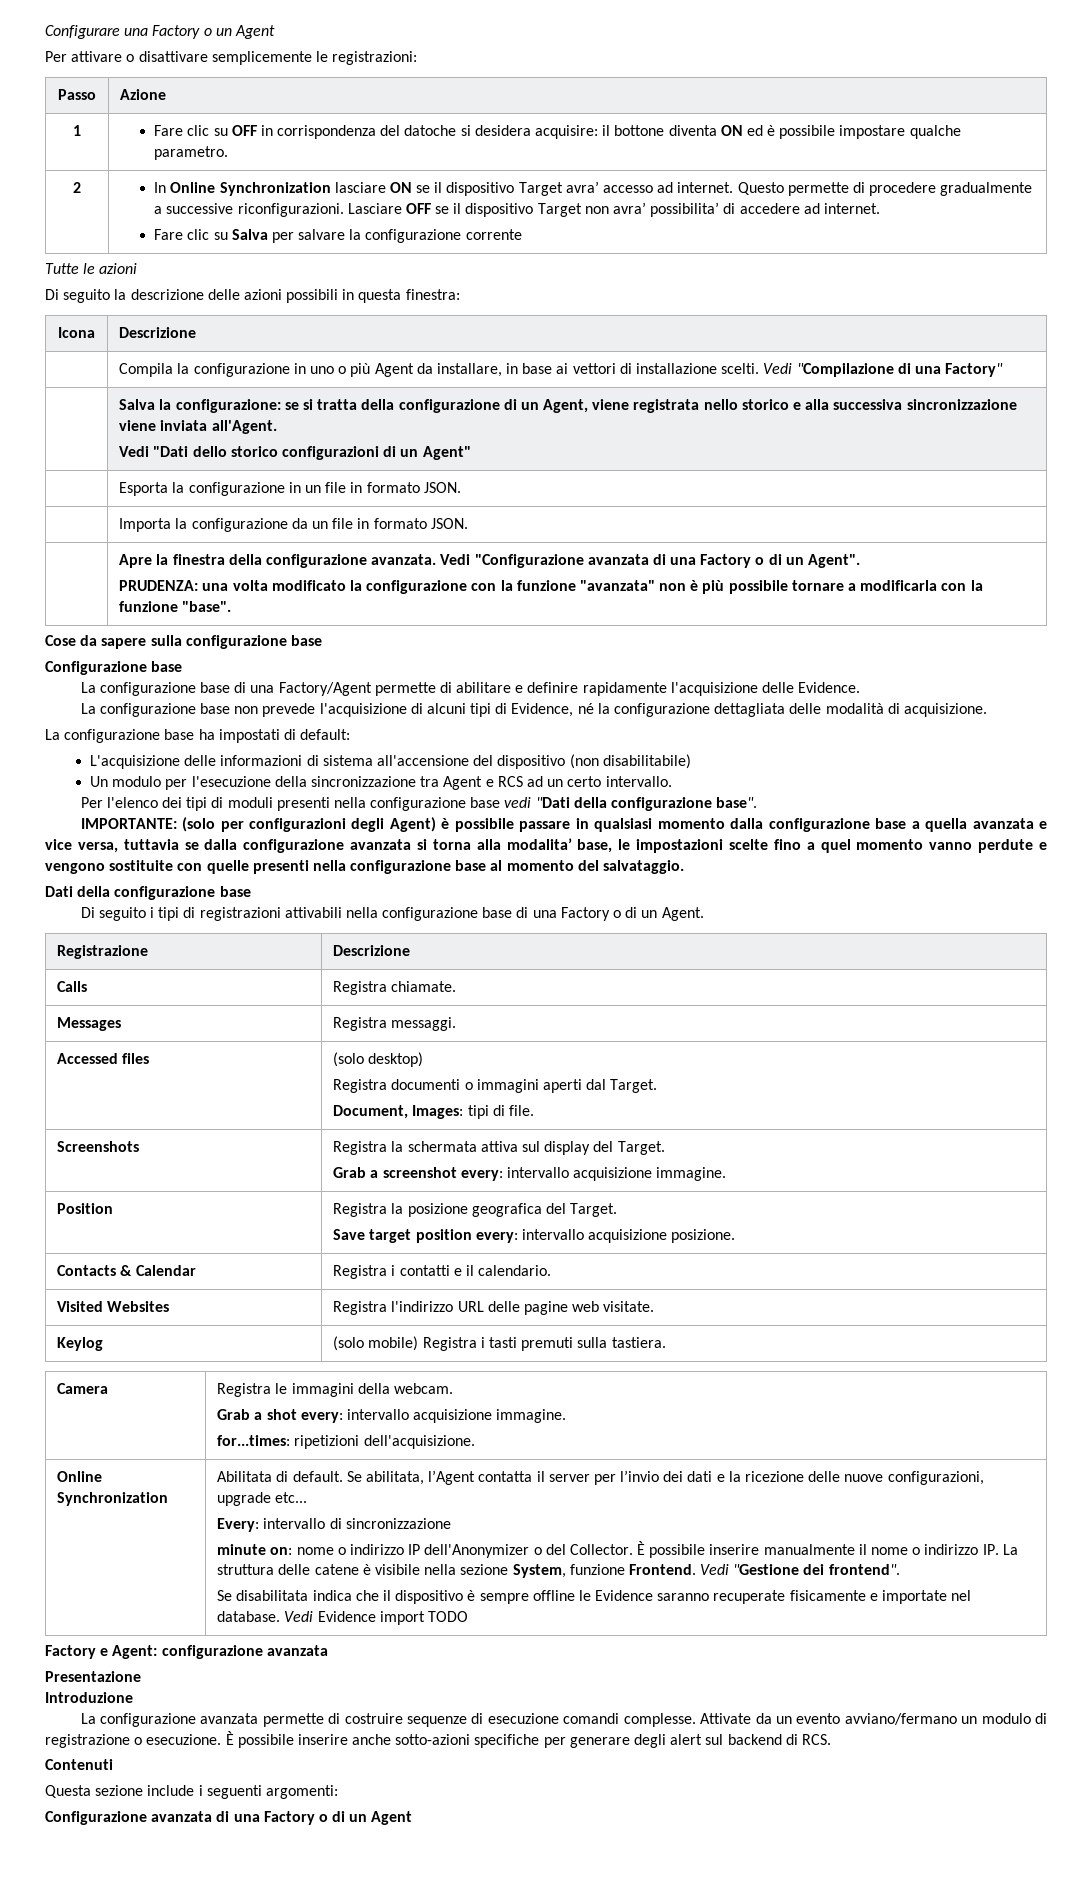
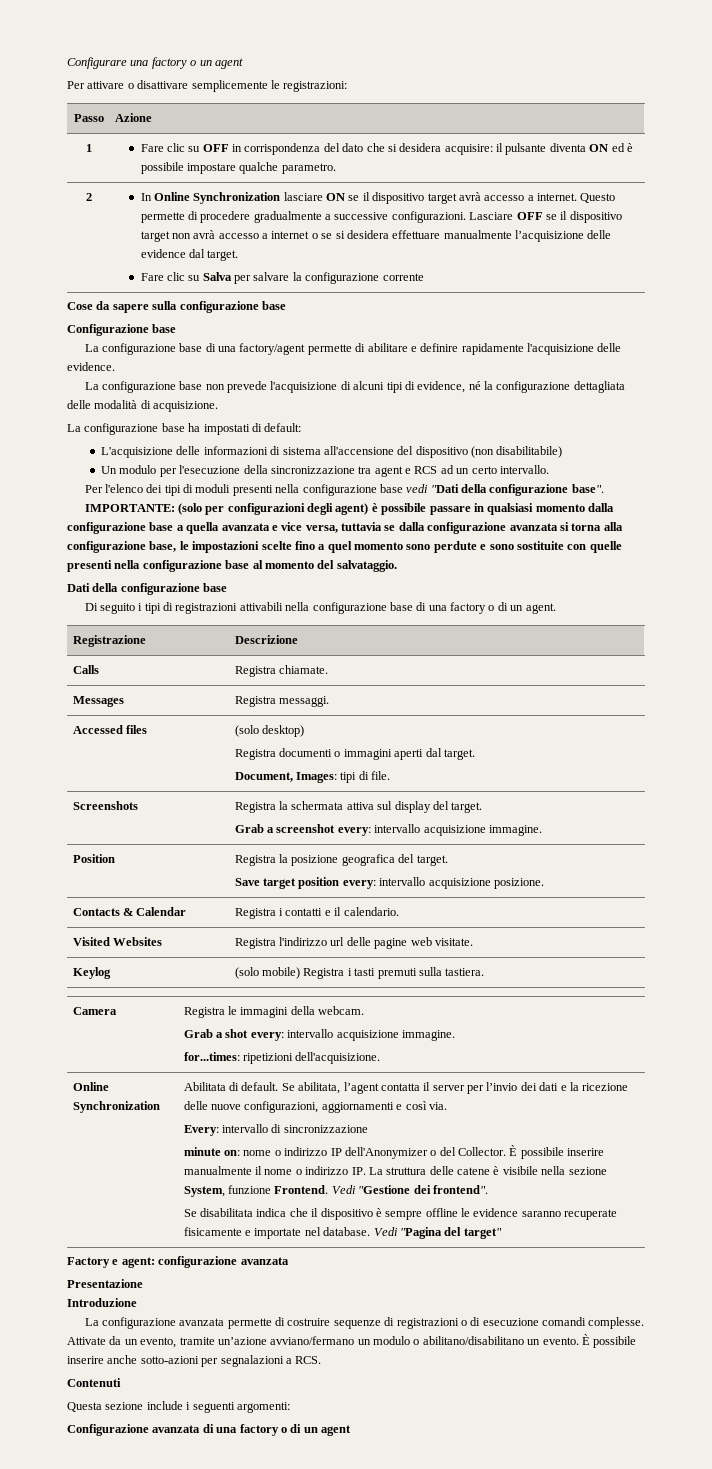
[152,25,201,39] Factory -> [151,57,187,69] factory
[234,25,275,39] Agent -> [214,58,243,69] agent
[404,125,457,136] datoche -> [342,143,385,152] dato che
[614,125,665,136] bottone -> [505,143,547,155] pulsante
[518,181,674,196] Target avra’ accesso ad -> [427,192,534,204] target avrà accesso a
[237,203,344,217] riconfigurazioni. -> [391,211,466,223] configurazioni.
[537,202,880,217] Target non avra’ possibilita’ di accedere ad internet. -> [140,230,612,242] [140,249,239,261] target non avrà accesso a internet o se si desidera effettuare manualmente l’acquisizione delle evidence dal target.
[45,263,138,274] [45,289,460,303] [58,327,95,338] [119,327,197,338] [119,363,1004,377] [119,399,1017,413] [119,420,277,434] [119,446,471,460] [119,482,461,496] [119,518,468,532] [119,554,861,568] [119,580,983,594] [119,601,232,612] // Tutte le azioni // Di seguito la descrizione delle azioni possibili in questa finestra: // Icona | Descrizione // | Compila la configurazione in uno o più Agent da installare, in base ai vettori di installazione scelti. Vedi "Compilazione di una Factory" // | Salva la configurazione: se si tratta della configurazione di un Agent, viene registrata nello storico e alla successiva sincronizzazione viene inviata all'Agent. // Vedi "Dati dello storico configurazioni di un Agent" // | Esporta la configurazione in un file in formato JSON. // | Importa la configurazione da un file in formato JSON. // | Apre la finestra della configurazione avanzata. Vedi "Configurazione avanzata di una Factory o di un Agent". // PRUDENZA: una volta modificato la configurazione con la funzione "avanzata" non è più possibile tornare a modificarla con la funzione "base". -> (424, 277) none
[278,682,372,696] Factory/Agent -> [239,343,306,355] factory/agent
[798,682,861,693] Evidence. -> [67,362,115,371] evidence.
[511,703,574,717] Evidence, -> [417,381,466,393] evidence,
[443,776,483,790] Agent -> [374,466,403,477] agent
[389,817,436,832] Agent) -> [335,503,369,515] agent)
[506,838,572,850] modalita’ -> [67,541,146,553] configurazione
[929,842,973,850] vanno -> [406,544,431,550] sono
[45,863,105,874] vengono -> [489,544,514,550] sono
[560,907,704,921] Factory o di un Agent. -> [450,602,556,614] factory o di un agent.
[610,1079,658,1093] Target. -> [443,749,475,760] target.
[617,1141,665,1155] Target. -> [451,802,483,813] target.
[570,1203,618,1217] Target. -> [416,855,448,866] target.
[457,1301,484,1312] URL -> [330,937,345,946] url
[428,1470,476,1485] l’Agent -> [343,1082,379,1094] l’agent
[217,1492,308,1506] upgrade etc... -> [321,1101,447,1113] aggiornamenti e così via.
[595,1590,654,1601] Evidence -> [473,1208,519,1217] evidence
[317,1611,469,1625] Evidence import TODO -> [399,1227,502,1239] "Pagina del target"
[112,1645,158,1659] Agent: -> [121,1257,155,1268] agent:
(484, 1718) none -> [396,1317,481,1329] registrazioni o di
[796,1713,1047,1725] [45,1734,222,1748] evento avviano/fermano un modulo di registrazione o esecuzione. -> [140,1336,579,1348] evento, tramite un’azione avviano/fermano un modulo o abilitano/disabilitano un evento.
[474,1734,798,1748] specifiche per generare degli alert sul backend di -> [201,1355,292,1367] per segnalazioni a
[263,1811,413,1825] Factory o di un Agent -> [239,1424,351,1436] factory o di un agent

